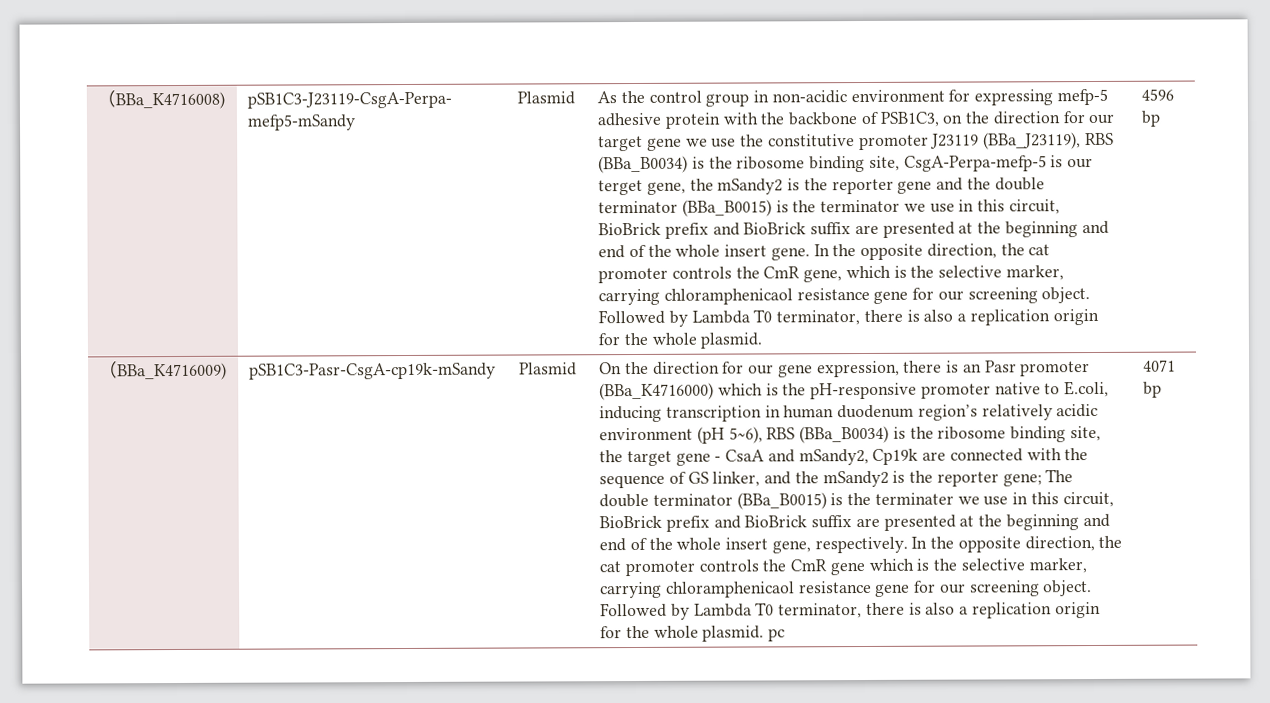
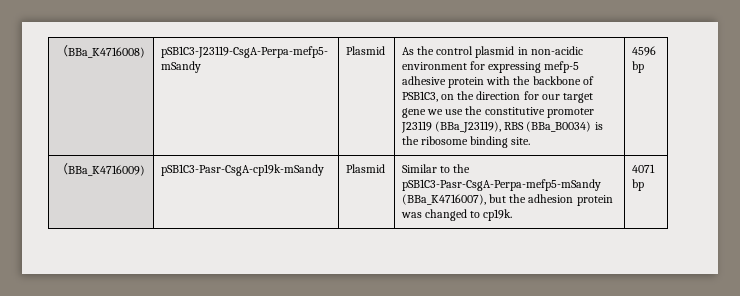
[705,93,750,107] group -> [475,46,515,58] plasmid
[868,155,1094,172] [598,177,1045,196] [598,199,1060,217] [598,220,1109,239] [598,243,1051,261] [598,265,1064,284] [598,287,1091,306] [598,308,1099,327] [598,332,763,349] site, CsgA-Perpa-mefp-5 is our terget gene, the mSandy2 is the reporter gene and the double terminator (BBa_B0015) is the terminator we use in this circuit, BioBrick prefix and BioBrick suffix are presented at the beginning and end of the whole insert gene. In the opposite direction, the cat promoter controls the CmR gene, which is the selective marker, carrying chloramphenicaol resistance gene for our screening object. Followed by Lambda T0 terminator, there is also a replication origin for the whole plasmid. -> [511,137,531,145] site.
[599,360,1091,378] [599,380,1110,401] [599,403,1099,423] [599,425,1101,444] [599,448,1089,467] [599,469,1074,489] [599,491,1114,510] [599,513,1110,532] [599,535,1123,554] [599,558,1087,577] [600,580,1093,599] [600,601,1101,620] [600,625,786,642] On the direction for our gene expression, there is an Pasr promoter (BBa_K4716000) which is the pH-responsive promoter native to E.coli, inducing transcription in human duodenum region’s relatively acidic environment (pH 5~6), RBS (BBa_B0034) is the ribosome binding site, the target gene - CsaA and mSandy2, Cp19k are connected with the sequence of GS linker, and the mSandy2 is the reporter gene; The double terminator (BBa_B0015) is the terminater we use in this circuit, BioBrick prefix and BioBrick suffix are presented at the beginning and end of the whole insert gene, respectively. In the opposite direction, the cat promoter controls the CmR gene which is the selective marker, carrying chloramphenicaol resistance gene for our screening object. Followed by Lambda T0 terminator, there is also a replication origin for the whole plasmid. pc -> [401,164,471,173] [401,179,601,191] [401,194,613,206] [400,209,513,221] Similar to the pSB1C3-Pasr-CsgA-Perpa-mefp5-mSandy (BBa_K4716007), but the adhesion protein was changed to cp19k.

